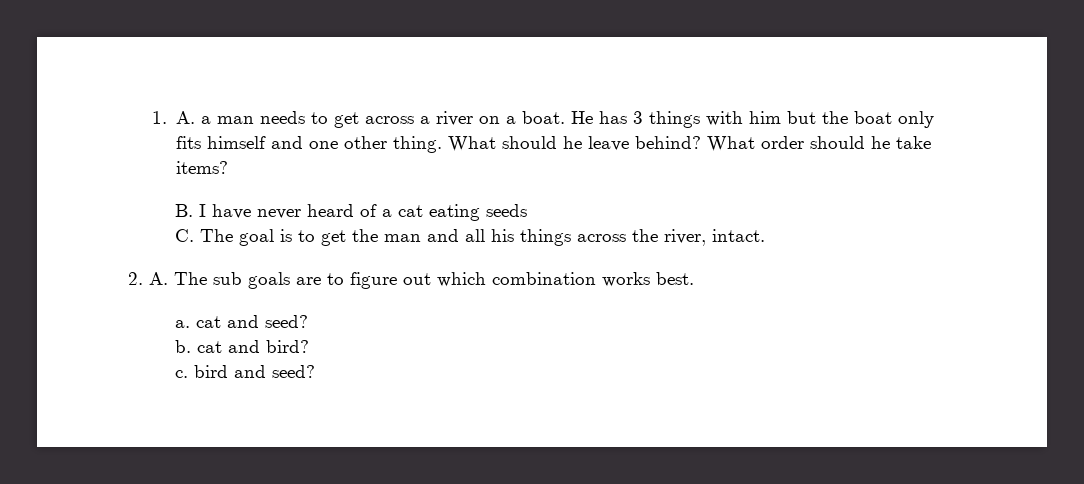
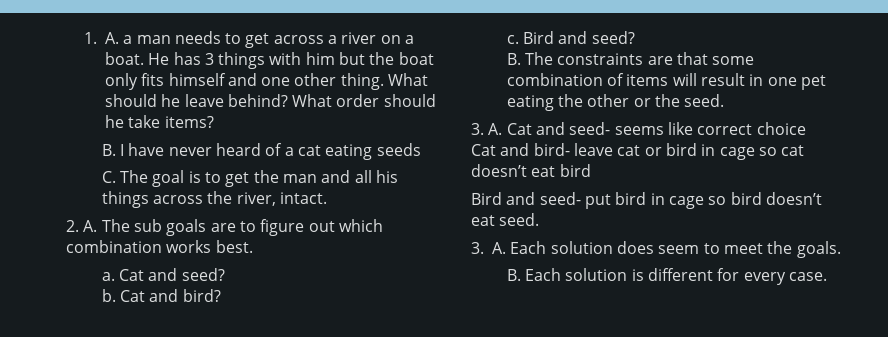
[196,316,222,328] cat -> [119,269,145,281] Cat
[197,341,223,353] cat -> [120,290,146,302] Cat
[194,365,316,378] bird and seed? -> [523,31,635,44] [506,52,755,65] [506,73,826,90] [506,94,725,111] [471,122,806,135] [471,143,805,160] [471,164,591,177] [471,192,822,209] [471,213,540,226] [471,241,841,258] [506,268,827,285] Bird and seed? // B. The constraints are that some combination of items will result in one pet eating the other or the seed. // 3. A. Cat and seed- seems like correct choice // Cat and bird- leave cat or bird in cage so cat doesn’t eat bird // Bird and seed- put bird in cage so bird doesn’t eat seed. // 3. A. Each solution does seem to meet the goals. // B. Each solution is different for every case.

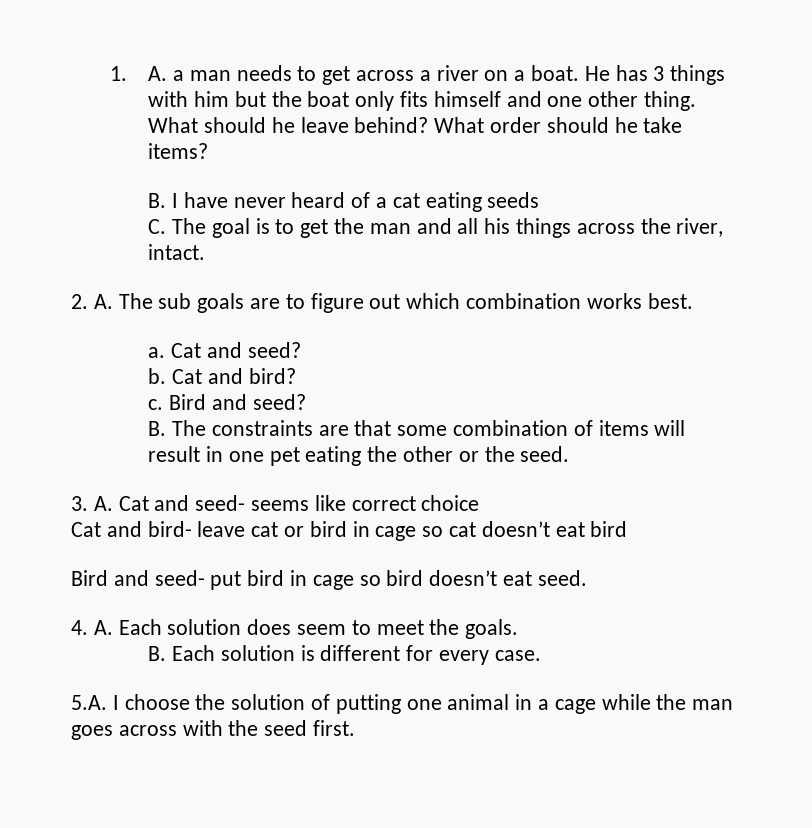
[471,242,484,254] 3. -> [71,620,88,635] 4.
(827, 276) none -> [71,694,734,714] [71,720,356,740] // 5.A. I choose the solution of putting one animal in a cage while the man goes across with the seed first.

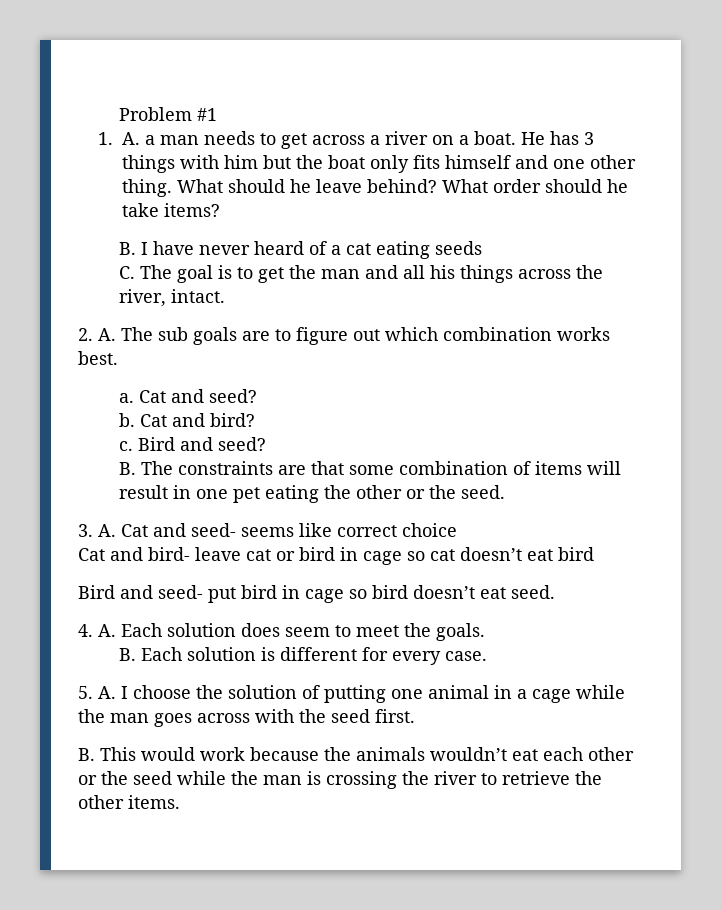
(109, 73) none -> [118,107,217,121] Problem #1 //
[71,695,107,710] 5.A. -> [78,686,116,699] 5. A.
(356, 728) none -> [78,747,634,761] [78,771,602,789] [78,795,180,809] // B. This would work because the animals wouldn’t eat each other or the seed while the man is crossing the river to retrieve the other items.

